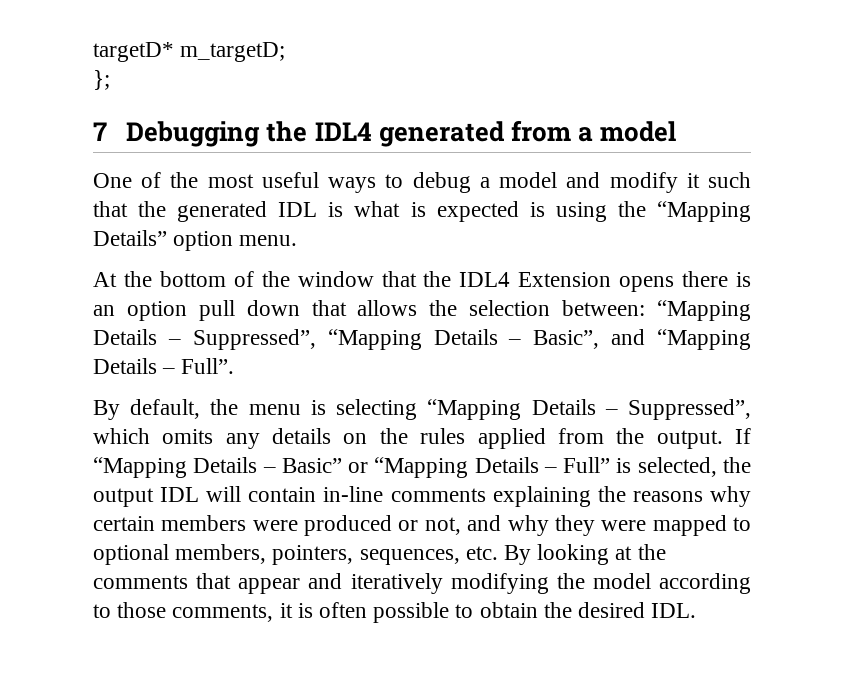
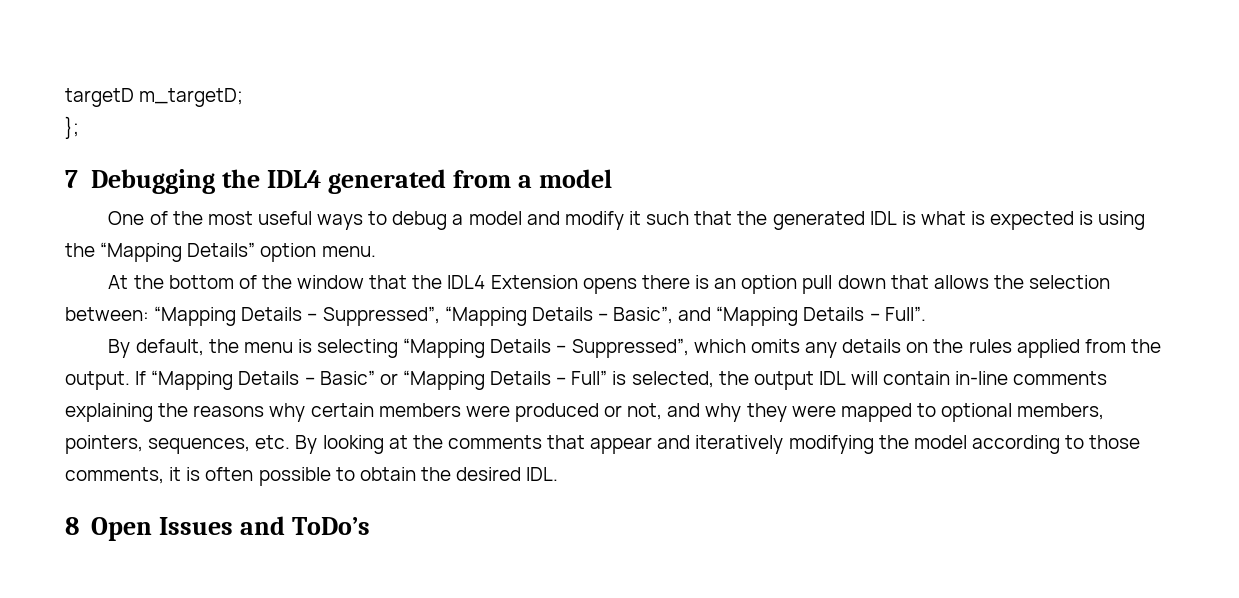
[93,42,174,62] targetD* -> [65,88,134,107] targetD
(697, 610) none -> [65,516,370,541] // 8 Open Issues and ToDo’s

